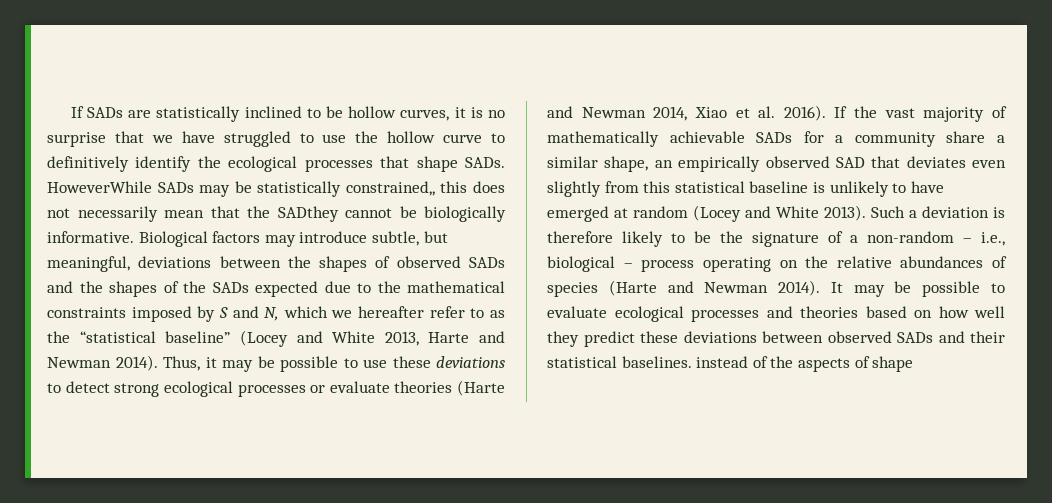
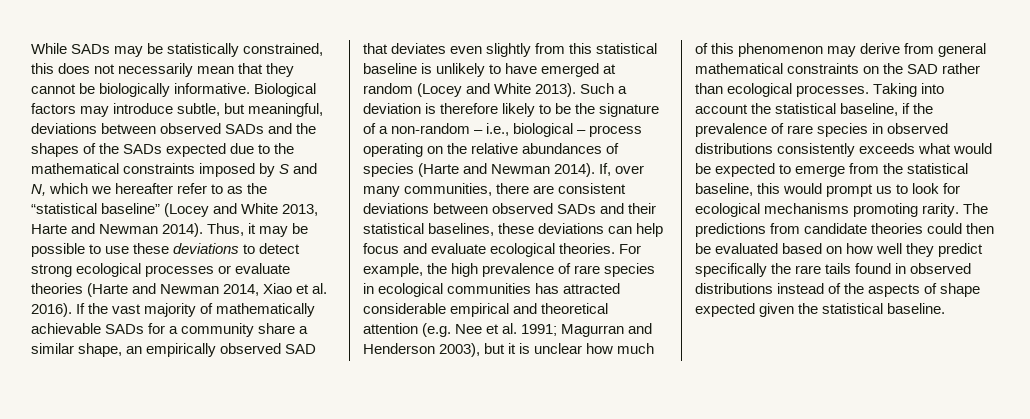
[70,106,506,122] [47,131,505,147] [47,156,506,172] [47,181,152,193] If SADs are statistically inclined to be hollow curves, it is no surprise that we have struggled to use the hollow curve to definitively identify the ecological processes that shape SADs. HoweverWhile -> [31,43,67,54] While
[345,181,435,196] constrained,, -> [243,43,324,56] constrained,
[247,206,339,222] the SADthey -> [266,63,295,77] they
[287,256,391,272] the shapes of -> (157, 128) none
[830,281,1005,297] [547,306,1005,322] [547,331,678,347] It may be possible to evaluate ecological processes and theories based on how well they predict these -> [599,163,645,176] [363,183,627,197] If, over many communities, there are consistent
[621,356,692,368] baselines. -> [428,223,664,237] [363,243,642,257] [363,263,656,277] [363,283,621,297] [363,303,609,317] [363,323,653,337] [363,343,655,357] [695,43,987,57] [695,63,981,74] [695,83,945,97] [695,103,934,116] [695,123,949,137] [695,143,993,157] [695,163,969,177] [695,183,961,197] [695,203,989,217] [695,223,995,237] [695,243,984,257] [695,263,972,277] [695,283,773,294] baselines, these deviations can help focus and evaluate ecological theories. For example, the high prevalence of rare species in ecological communities has attracted considerable empirical and theoretical attention (e.g. Nee et al. 1991; Magurran and Henderson 2003), but it is unclear how much of this phenomenon may derive from general mathematical constraints on the SAD rather than ecological processes. Taking into account the statistical baseline, if the prevalence of rare species in observed distributions consistently exceeds what would be expected to emerge from the statistical baseline, this would prompt us to look for ecological mechanisms promoting rarity. The predictions from candidate theories could then be evaluated based on how well they predict specifically the rare tails found in observed distributions
(914, 364) none -> [695,303,946,317] expected given the statistical baseline.

